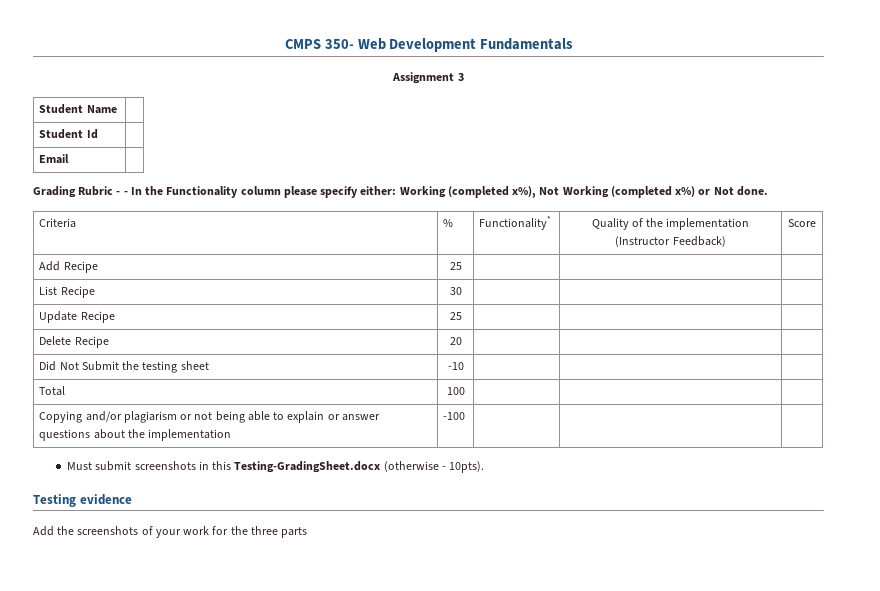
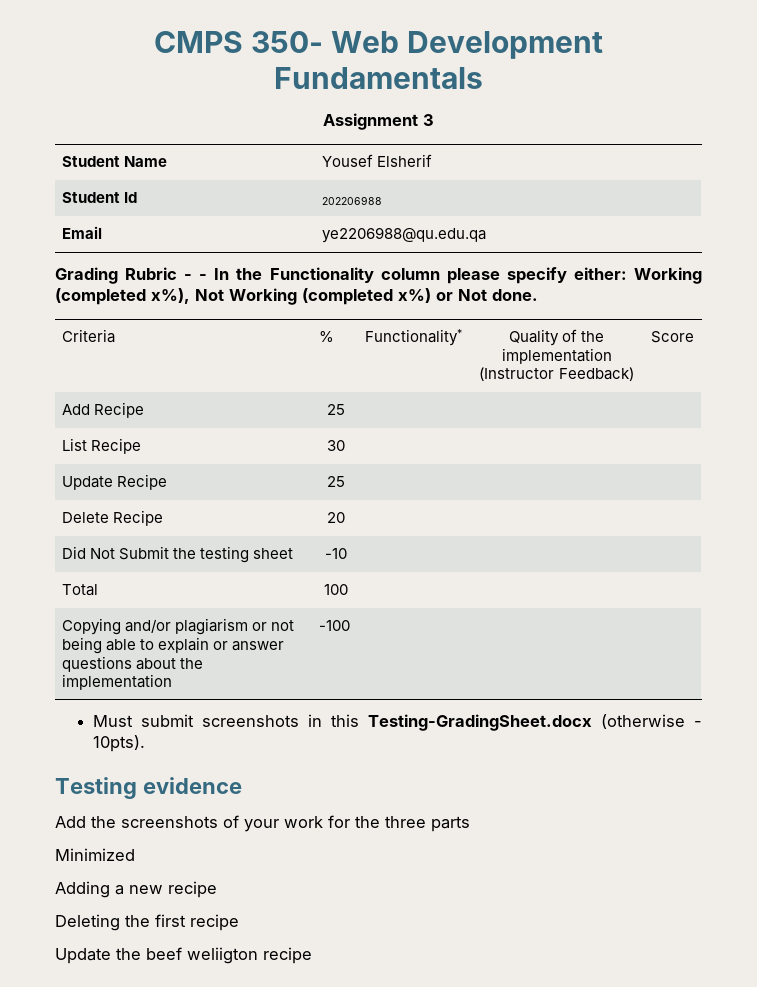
(117, 109) none -> [321,154,432,167] Yousef Elsherif
(98, 134) none -> [321,196,382,205] 202206988
(70, 159) none -> [321,227,486,243] ye2206988@qu.edu.qa
(308, 532) none -> [55,848,135,861] [55,881,217,898] [55,914,239,931] [55,947,312,964] // Minimized // Adding a new recipe // Deleting the first recipe // Update the beef weliigton recipe

